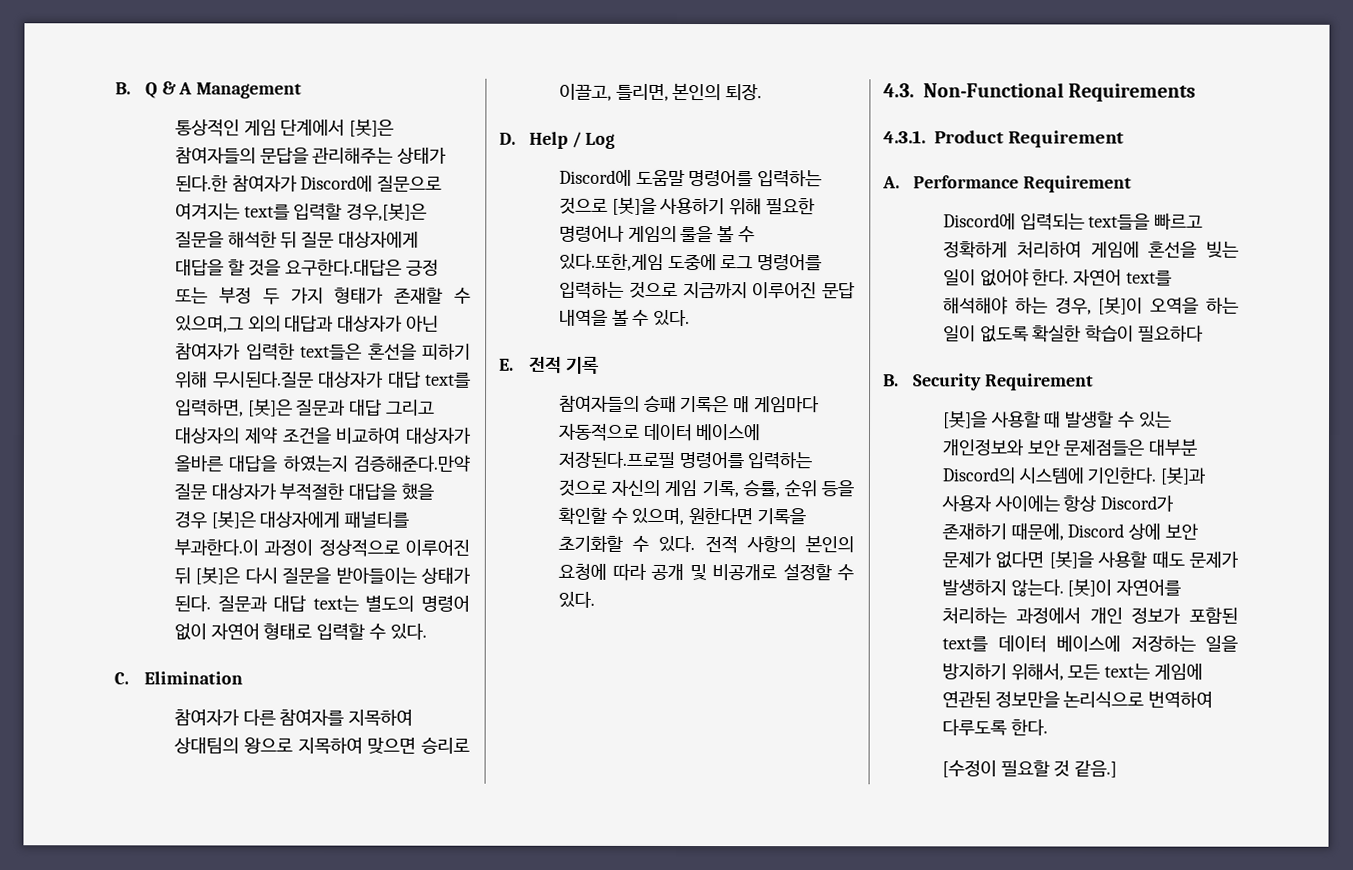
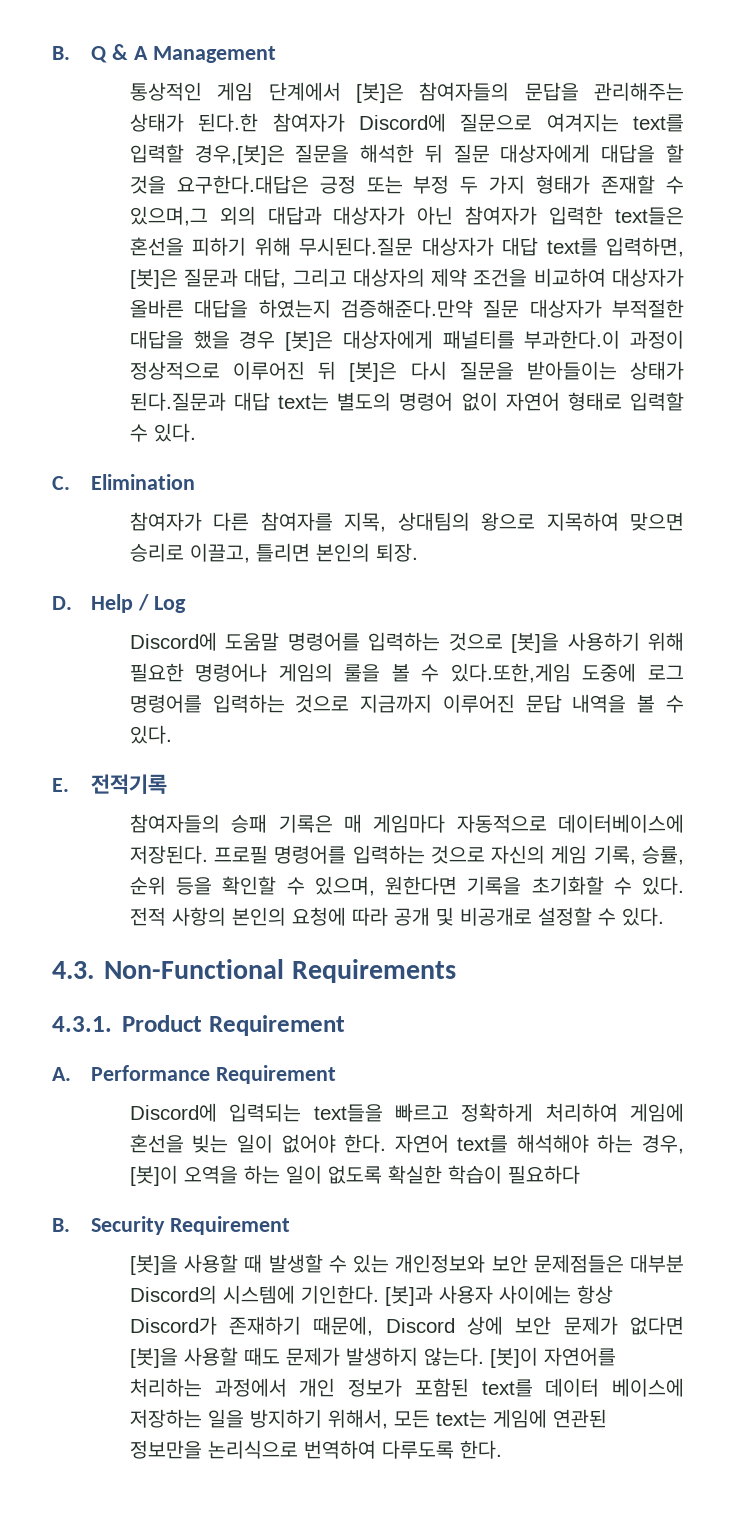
[349,399,383,416] 대답 -> [244,268,287,288] 대답,
[174,595,268,612] 된다. 질문과 -> [129,392,226,411] 된다.질문과
[348,709,414,727] 지목하여 -> [344,512,387,532] 지목,
[615,83,669,101] 틀리면, -> [255,543,310,562] 틀리면
[529,356,599,374] 전적 기록 -> [90,774,167,794] 전적기록
[642,423,762,442] [558,451,676,468] 데이터 베이스에 저장된다.프로필 -> [558,814,684,833] [129,845,269,864] 데이터베이스에 저장된다. 프로필
[942,760,1118,778] // [수정이 필요할 것 같음.] -> (502, 1449) none

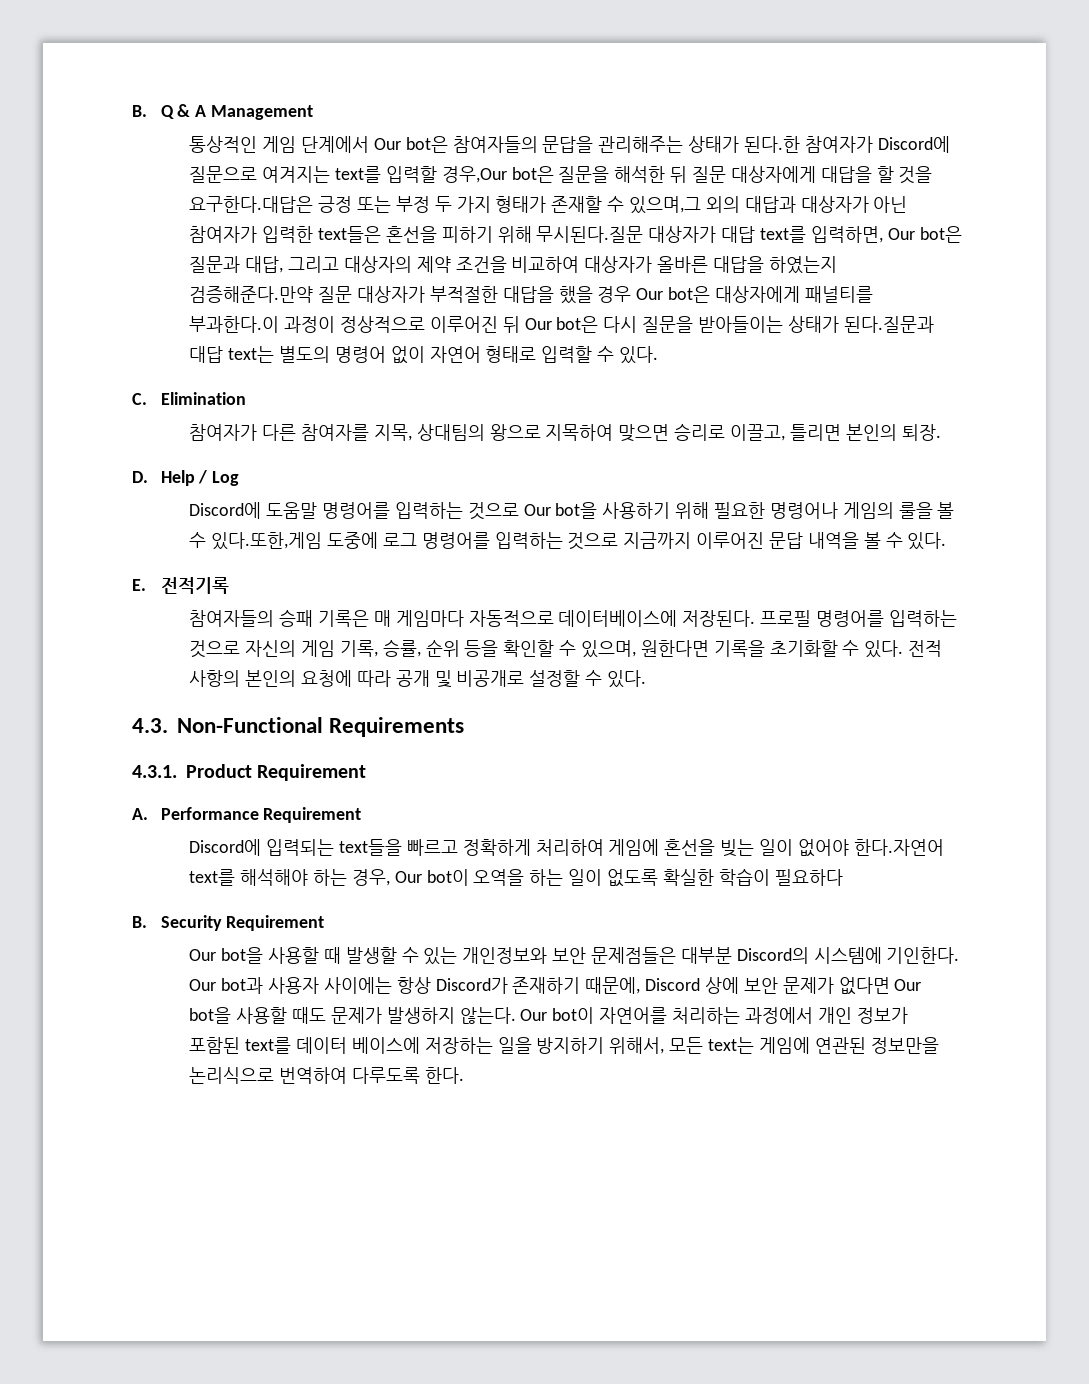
[355,83,404,103] [봇]은 -> [373,136,448,153] Our bot은
[194,144,285,165] 경우,[봇]은 -> [441,166,554,183] 경우,Our bot은
[129,269,178,289] [봇]은 -> [887,226,962,243] Our bot은
[285,331,334,351] [봇]은 -> [636,286,711,303] Our bot은
[349,362,398,382] [봇]은 -> [524,316,599,333] Our bot은
[511,633,560,653] [봇]을 -> [523,502,598,519] Our bot을
[344,1134,449,1153] 한다. 자연어 -> [853,839,944,856] 한다.자연어
[129,1165,178,1186] [봇]이 -> [394,869,469,886] Our bot이
[129,1255,178,1275] [봇]을 -> [189,947,264,964] Our bot을
[384,1285,433,1306] [봇]과 -> [189,977,264,994] Our bot과
[129,1348,178,1368] [봇]을 -> [894,979,922,991] [189,1007,232,1024] Our bot을
[489,1347,538,1368] [봇]이 -> [520,1007,595,1024] Our bot이

